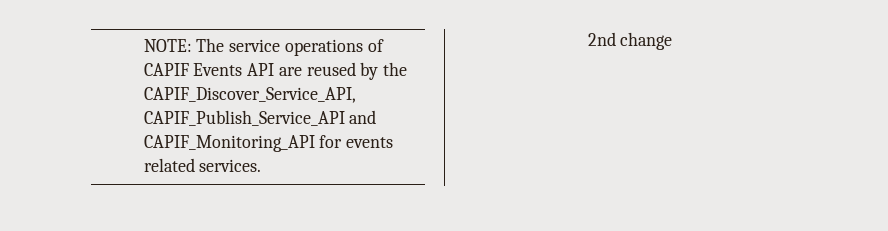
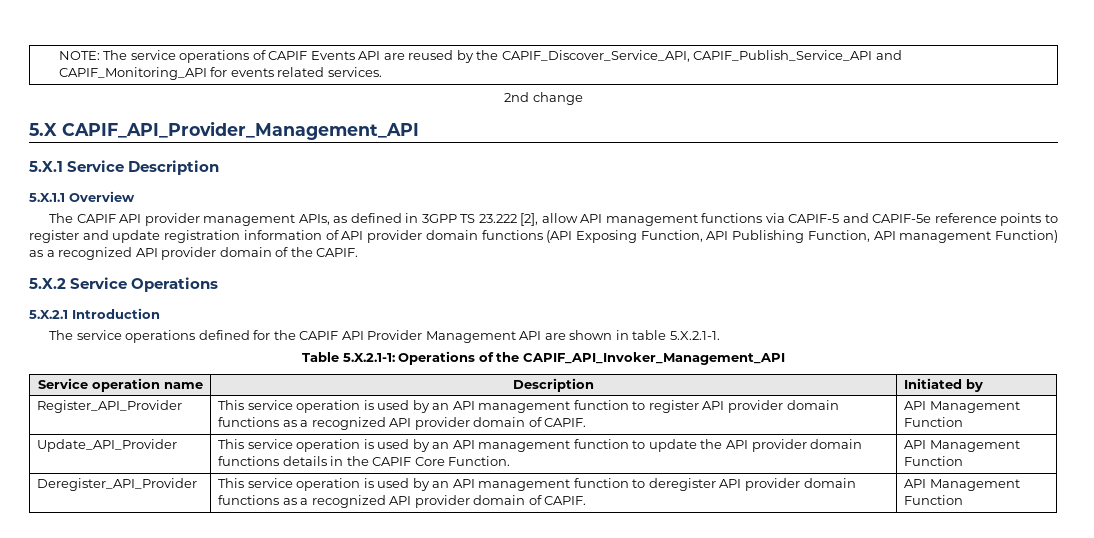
(673, 41) none -> [29,121,419,140] [29,160,220,175] [29,191,135,202] [49,213,1058,226] [29,230,1058,243] [29,247,359,260] [29,277,219,292] [29,308,160,319] [49,330,720,343] [302,351,785,365] [37,378,203,392] [513,378,594,392] [904,378,984,392] [37,400,183,413] [218,400,839,413] [218,417,587,430] [904,401,1020,413] [904,417,964,427] [37,439,178,452] [218,439,863,452] [218,456,511,466] [904,440,1020,452] [904,456,964,466] [37,478,198,491] [218,478,856,491] [218,495,587,508] [904,479,1020,491] [904,495,964,505] // 5.X CAPIF_API_Provider_Management_API // 5.X.1 Service Description // 5.X.1.1 Overview // The CAPIF API provider management APIs, as defined in 3GPP TS 23.222 [2], allow API management functions via CAPIF-5 and CAPIF-5e reference points to register and update registration information of API provider domain functions (API Exposing Function, API Publishing Function, API management Function) as a recognized API provider domain of the CAPIF. // 5.X.2 Service Operations // 5.X.2.1 Introduction // The service operations defined for the CAPIF API Provider Management API are shown in table 5.X.2.1-1. // Table 5.X.2.1-1: Operations of the CAPIF_API_Invoker_Management_API // Service operation name | Description | Initiated by // Register_API_Provider | This service operation is used by an API management function to register API provider domain functions as a recognized API provider domain of CAPIF. | API Management Function // Update_API_Provider | This service operation is used by an API management function to update the API provider domain functions details in the CAPIF Core Function. | API Management Function // Deregister_API_Provider | This service operation is used by an API management function to deregister API provider domain functions as a recognized API provider domain of CAPIF. | API Management Function

